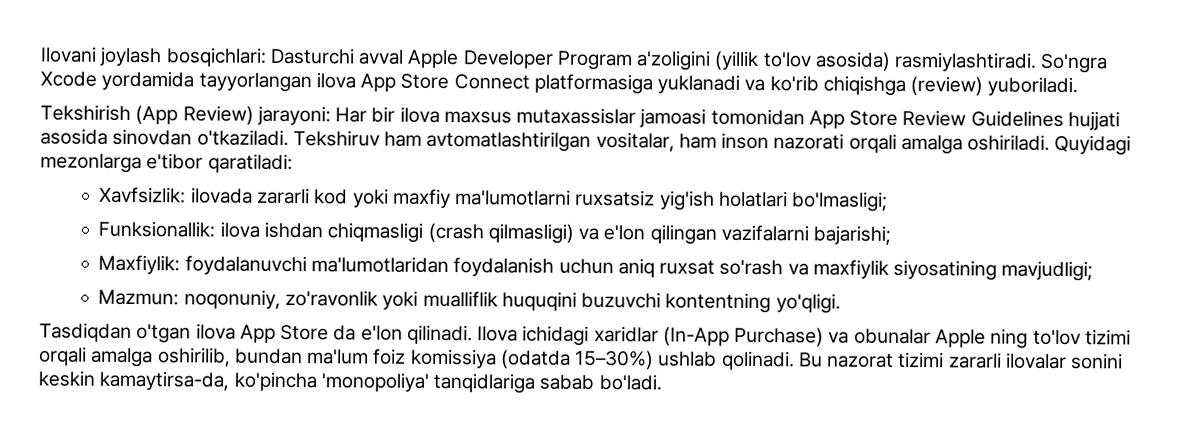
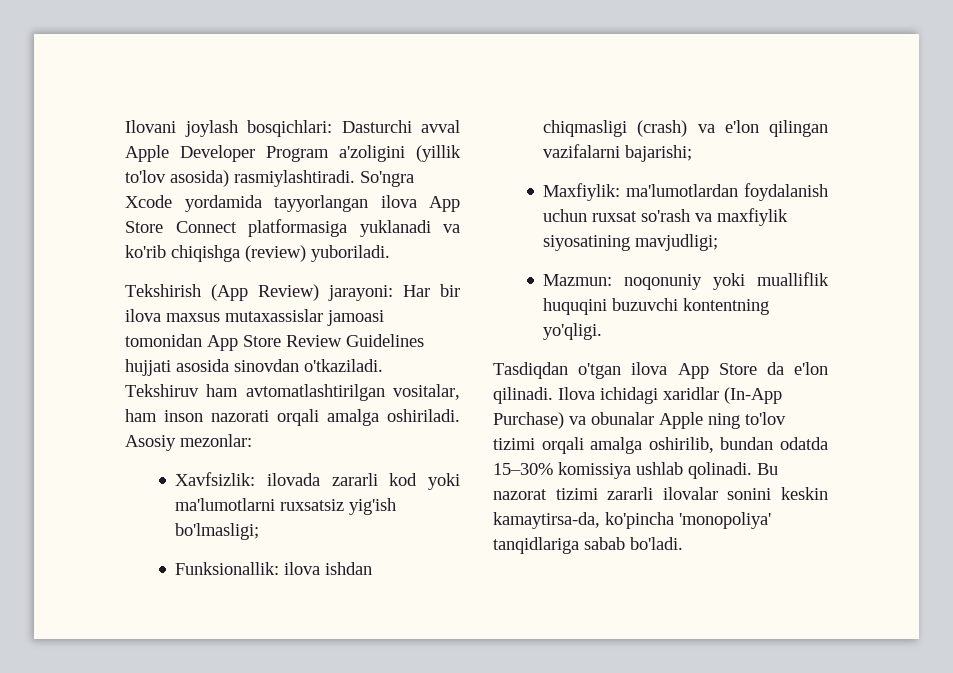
[1054,134,1132,156] [40,153,293,174] Quyidagi mezonlarga e'tibor qaratiladi: -> [125,434,252,451] Asosiy mezonlar:
[392,188,451,209] maxfiy -> (460, 481) none
[718,190,788,208] holatlari -> (397, 506) none
[427,222,574,244] (crash qilmasligi) -> [637,120,688,137] (crash)
[184,255,449,276] foydalanuvchi ma'lumotlaridan -> [626,184,739,197] ma'lumotlardan
[617,258,655,278] aniq -> (588, 215) none
[183,289,378,309] noqonuniy, zo'ravonlik -> [624,274,703,290] noqonuniy
[307,348,655,370] ma'lum foiz komissiya (odatda 15–30%) -> [780,437,828,450] [493,462,631,479] odatda 15–30% komissiya

